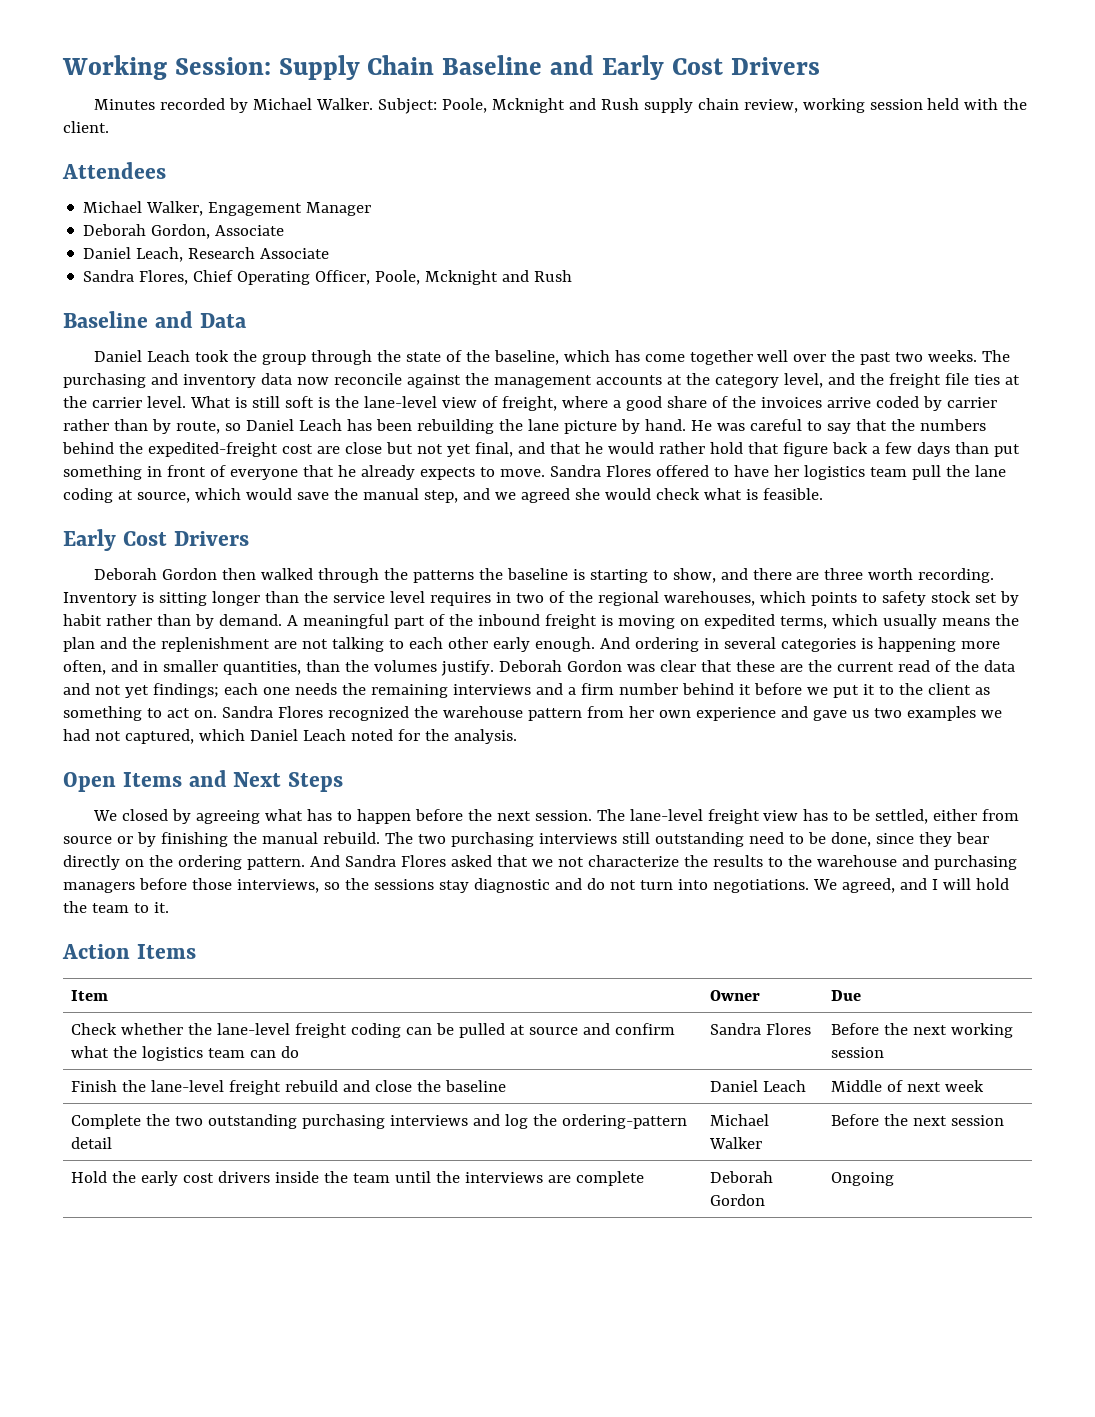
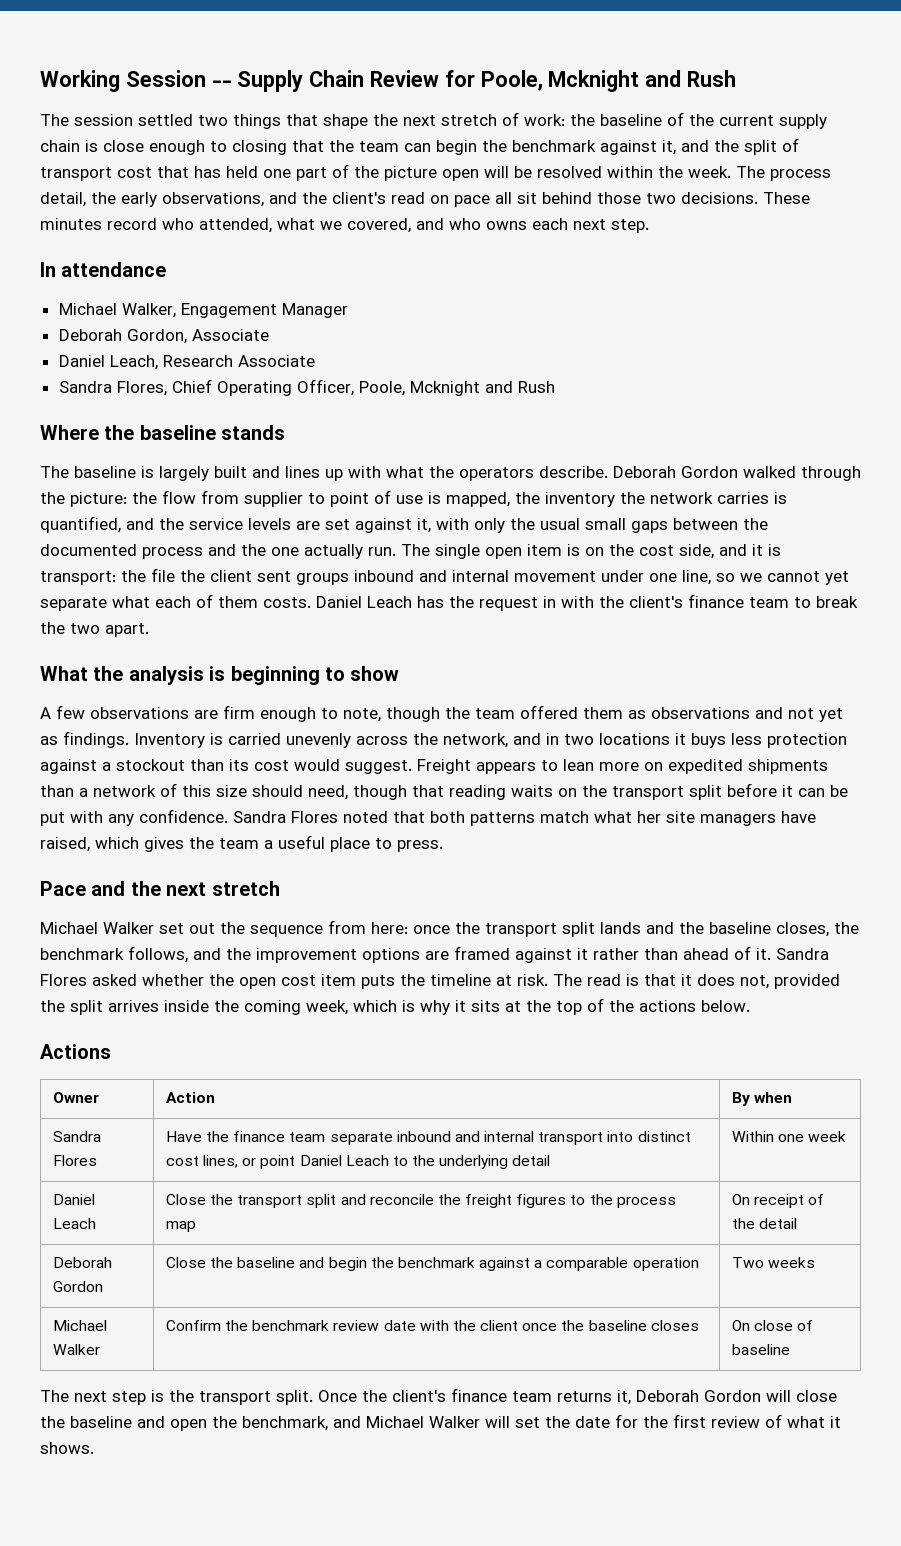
[174,55,820,80] [93,98,1028,114] [63,121,109,133] [62,162,166,179] Session: Supply Chain Baseline and Early Cost Drivers // Minutes recorded by Michael Walker. Subject: Poole, Mcknight and Rush supply chain review, working session held with the client. // Attendees -> [125,70,737,92] [40,112,827,129] [40,138,799,155] [40,164,831,181] [40,192,810,207] [40,218,649,233] [40,262,167,277] Session -- Supply Chain Review for Poole, Mcknight and Rush // The session settled two things that shape the next stretch of work: the baseline of the current supply chain is close enough to closing that the team can begin the benchmark against it, and the split of transport cost that has held one part of the picture open will be resolved within the week. The process detail, the early observations, and the client's read on pace all sit behind those two decisions. These minutes record who attended, what we covered, and who owns each next step. // In attendance
[63,311,247,328] [93,350,1011,365] [63,373,1020,388] [63,396,997,411] [63,419,986,434] [62,442,1020,457] [63,465,1006,480] [63,488,823,503] [63,529,249,551] [93,568,995,583] [63,591,1019,606] [63,614,1019,629] [63,637,1000,652] [63,660,1015,676] [63,683,990,698] [63,706,1002,721] [63,729,517,744] [63,770,343,792] [92,809,1020,824] [63,832,989,847] [63,855,1017,870] [63,878,1009,893] [63,901,169,913] [62,944,196,959] [71,990,109,1001] [710,990,761,1001] [831,990,862,1001] [71,1023,676,1038] [71,1046,300,1061] [710,1023,812,1035] [831,1023,1014,1038] [831,1047,885,1058] [71,1080,507,1095] [710,1080,807,1092] [831,1080,985,1092] [71,1114,688,1129] [71,1137,113,1149] [710,1114,770,1126] [709,1137,763,1149] [831,1114,1005,1126] [71,1171,645,1186] [710,1171,774,1183] [710,1194,766,1206] [831,1172,895,1186] Baseline and Data // Daniel Leach took the group through the state of the baseline, which has come together well over the past two weeks. The purchasing and inventory data now reconcile against the management accounts at the category level, and the freight file ties at the carrier level. What is still soft is the lane-level view of freight, where a good share of the invoices arrive coded by carrier rather than by route, so Daniel Leach has been rebuilding the lane picture by hand. He was careful to say that the numbers behind the expedited-freight cost are close but not yet final, and that he would rather hold that figure back a few days than put something in front of everyone that he already expects to move. Sandra Flores offered to have her logistics team pull the lane coding at source, which would save the manual step, and we agreed she would check what is feasible. // Early Cost Drivers // Deborah Gordon then walked through the patterns the baseline is starting to show, and there are three worth recording. Inventory is sitting longer than the service level requires in two of the regional warehouses, which points to safety stock set by habit rather than by demand. A meaningful part of the inbound freight is moving on expedited terms, which usually means the plan and the replenishment are not talking to each other early enough. And ordering in several categories is happening more often, and in smaller quantities, than the volumes justify. Deborah Gordon was clear that these are the current read of the data and not yet findings; each one needs the remaining interviews and a firm number behind it before we put it to the client as something to act on. Sandra Flores recognized the warehouse pattern from her own experience and gave us two examples we had not captured, which Daniel Leach noted for the analysis. // Open Items and Next Steps // We closed by agreeing what has to happen before the next session. The lane-level freight view has to be settled, either from source or by finishing the manual rebuild. The two purchasing interviews still outstanding need to be done, since they bear directly on the ordering pattern. And Sandra Flores asked that we not characterize the results to the warehouse and purchasing managers before those interviews, so the sessions stay diagnostic and do not turn into negotiations. We agreed, and I will hold the team to it. // Action Items // Item | Owner | Due // Check whether the lane-level freight coding can be pulled at source and confirm what the logistics team can do | Sandra Flores | Before the next working session // Finish the lane-level freight rebuild and close the baseline | Daniel Leach | Middle of next week // Complete the two outstanding purchasing interviews and log the ordering-pattern detail | Michael Walker | Before the next session // Hold the early cost drivers inside the team until the interviews are complete | Deborah Gordon | Ongoing -> [40,425,286,440] [40,466,861,481] [40,490,787,507] [40,516,768,533] [40,544,781,559] [40,568,849,585] [40,594,858,611] [40,622,149,637] [40,666,400,685] [40,705,843,722] [40,731,847,748] [40,759,828,774] [40,783,848,800] [40,809,816,826] [40,835,443,852] [40,881,280,896] [40,920,859,937] [40,946,829,963] [40,974,840,989] [40,998,750,1015] [40,1044,111,1059] [52,1092,99,1103] [165,1092,215,1103] [731,1092,792,1106] [52,1131,101,1142] [52,1155,97,1166] [165,1131,691,1145] [165,1155,551,1169] [731,1131,847,1142] [52,1194,95,1205] [52,1218,96,1229] [165,1194,676,1208] [165,1221,196,1232] [731,1194,825,1208] [731,1218,797,1229] [52,1257,112,1268] [52,1281,103,1292] [165,1257,699,1271] [731,1257,815,1268] [52,1320,107,1331] [52,1344,100,1355] [165,1320,699,1331] [731,1320,814,1331] [731,1344,790,1355] [40,1388,837,1405] [40,1414,841,1431] [40,1442,94,1454] Where the baseline stands // The baseline is largely built and lines up with what the operators describe. Deborah Gordon walked through the picture: the flow from supplier to point of use is mapped, the inventory the network carries is quantified, and the service levels are set against it, with only the usual small gaps between the documented process and the one actually run. The single open item is on the cost side, and it is transport: the file the client sent groups inbound and internal movement under one line, so we cannot yet separate what each of them costs. Daniel Leach has the request in with the client's finance team to break the two apart. // What the analysis is beginning to show // A few observations are firm enough to note, though the team offered them as observations and not yet as findings. Inventory is carried unevenly across the network, and in two locations it buys less protection against a stockout than its cost would suggest. Freight appears to lean more on expedited shipments than a network of this size should need, though that reading waits on the transport split before it can be put with any confidence. Sandra Flores noted that both patterns match what her site managers have raised, which gives the team a useful place to press. // Pace and the next stretch // Michael Walker set out the sequence from here: once the transport split lands and the baseline closes, the benchmark follows, and the improvement options are framed against it rather than ahead of it. Sandra Flores asked whether the open cost item puts the timeline at risk. The read is that it does not, provided the split arrives inside the coming week, which is why it sits at the top of the actions below. // Actions // Owner | Action | By when // Sandra Flores | Have the finance team separate inbound and internal transport into distinct cost lines, or point Daniel Leach to the underlying detail | Within one week // Daniel Leach | Close the transport split and reconcile the freight figures to the process map | On receipt of the detail // Deborah Gordon | Close the baseline and begin the benchmark against a comparable operation | Two weeks // Michael Walker | Confirm the benchmark review date with the client once the baseline closes | On close of baseline // The next step is the transport split. Once the client's finance team returns it, Deborah Gordon will close the baseline and open the benchmark, and Michael Walker will set the date for the first review of what it shows.

